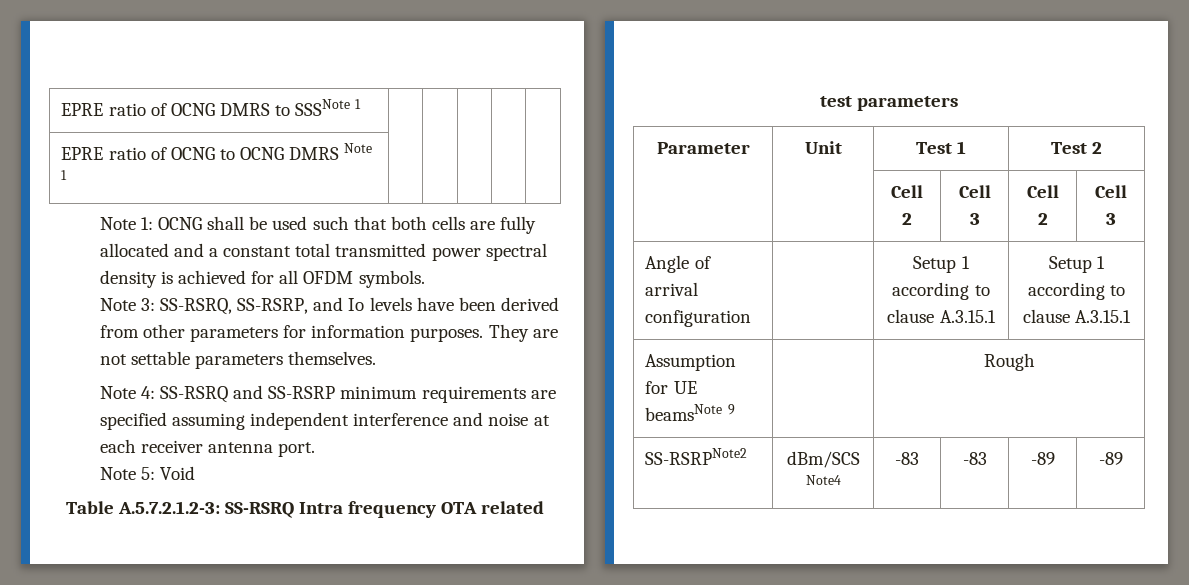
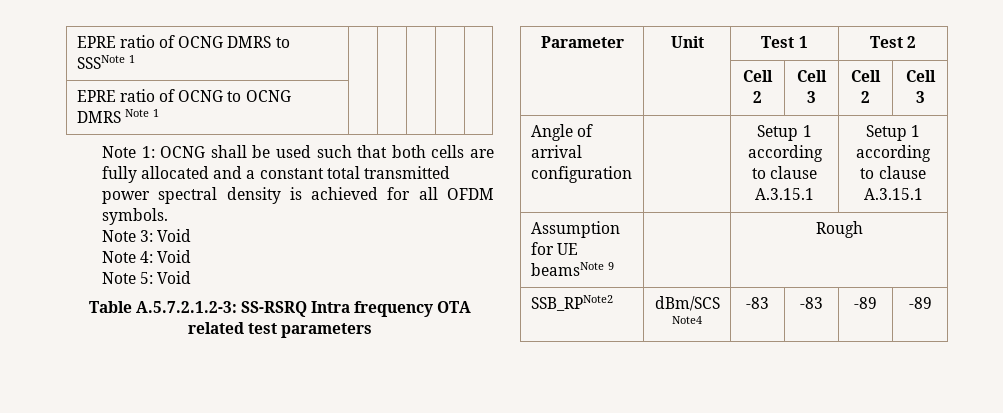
[160,297,560,315] [99,324,558,342] [99,351,377,369] [99,385,556,403] [99,412,550,430] [99,439,316,457] SS-RSRQ, SS-RSRP, and Io levels have been derived from other parameters for information purposes. They are not settable parameters themselves. // Note 4: SS-RSRQ and SS-RSRP minimum requirements are specified assuming independent interference and noise at each receiver antenna port. -> [157,229,192,242] [101,250,192,263] Void // Note 4: Void
[645,448,748,465] SS-RSRPNote2 -> [530,295,613,311] SSB_RPNote2

